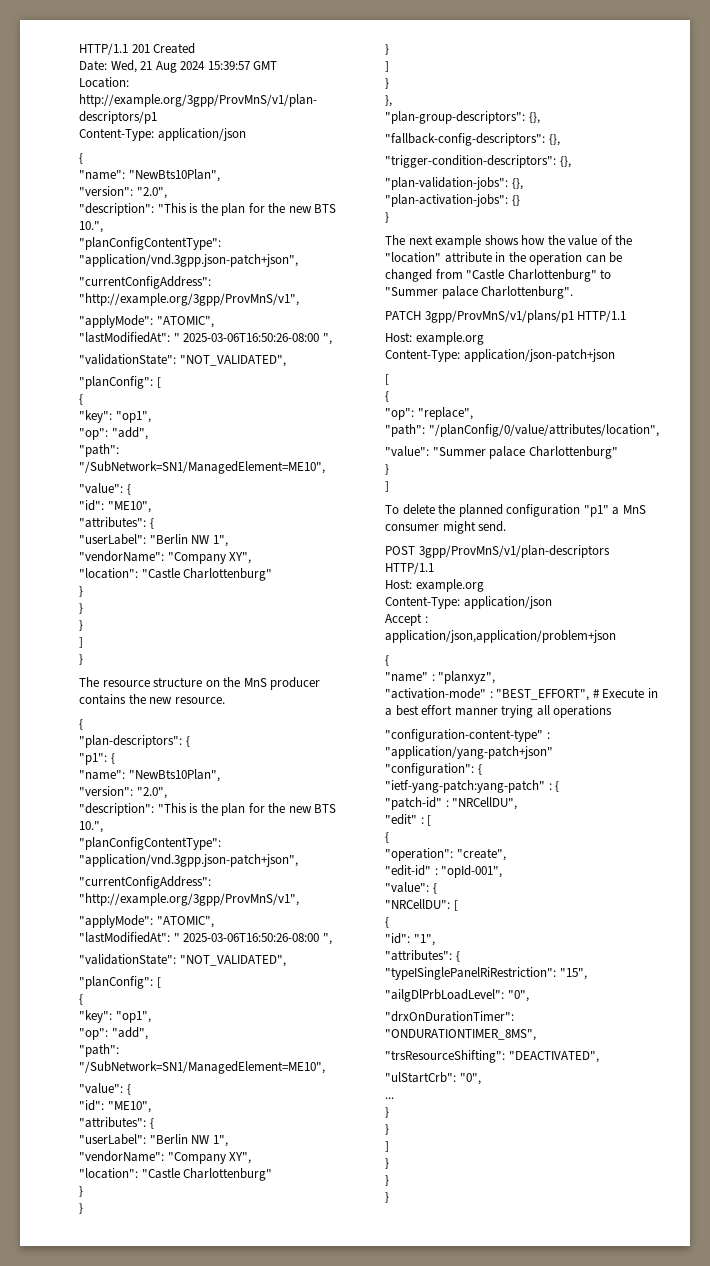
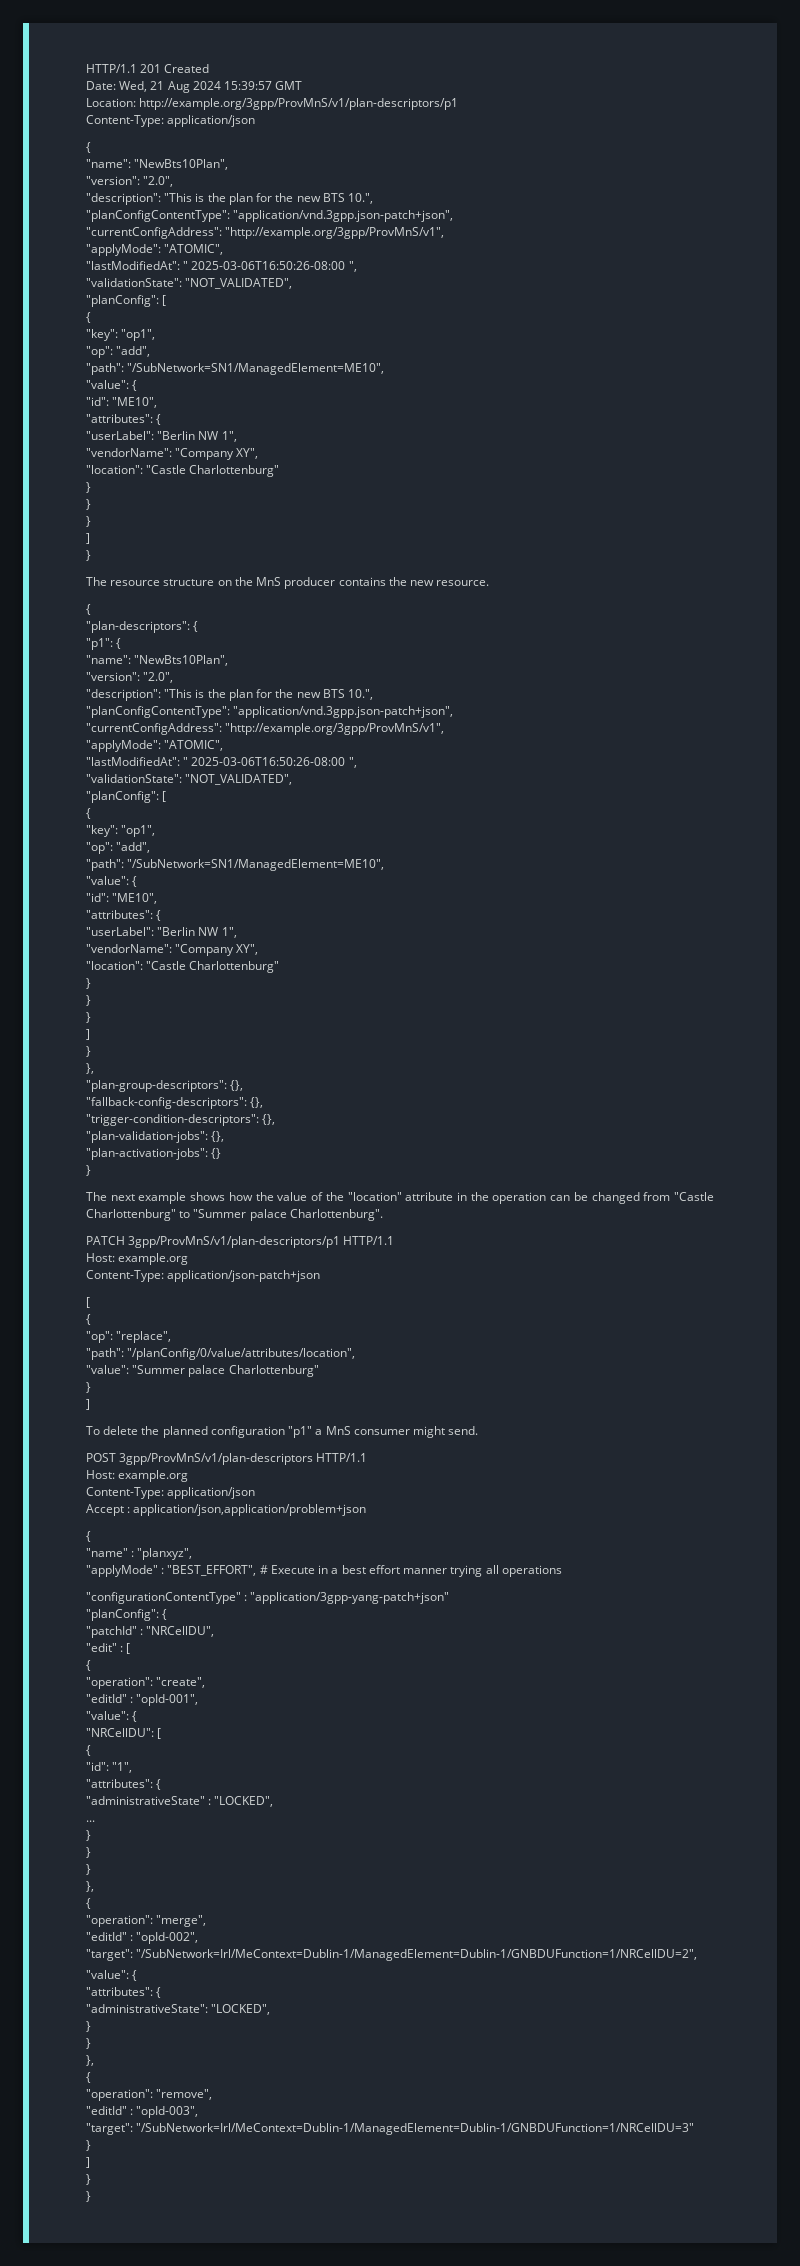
[424,310,574,323] 3gpp/ProvMnS/v1/plans/p1 -> [128,1236,341,1248] 3gpp/ProvMnS/v1/plan-descriptors/p1
[385,688,486,699] "activation-mode" -> [86,1565,158,1577] "applyMode"
[385,729,550,742] [385,746,553,759] [385,763,482,776] [385,780,560,793] [385,797,442,810] "configuration-content-type" : "application/yang-patch+json" // "configuration": { // "ietf-yang-patch:yang-patch" : { // "patch-id" -> [86,1592,450,1604] [86,1609,168,1621] [86,1626,137,1638] "configurationContentType" : "application/3gpp-yang-patch+json" // "planConfig": { // "patchId"
[385,865,431,876] "edit-id" -> [86,1694,127,1703] "editId"
[385,967,587,980] [385,989,529,1002] [385,1011,514,1022] [385,1029,536,1041] [385,1050,599,1063] [385,1072,481,1085] [385,1097,394,1099] [385,1107,389,1118] "typeISinglePanelRiRestriction": "15", // "ailgDlPrbLoadLevel": "0", // "drxOnDurationTimer": "ONDURATIONTIMER_8MS", // "trsResourceShifting": "DEACTIVATED", // "ulStartCrb": "0", // ... // } -> [86,1796,274,1807] [86,1820,95,1822] [86,1830,91,1841] [86,1847,91,1858] [86,1864,91,1875] [86,1881,94,1892] [86,1898,91,1909] [86,1915,207,1927] [86,1932,199,1944] [86,1949,698,1961] [86,1970,138,1981] [86,1987,162,1998] [86,2004,271,2015] [86,2021,91,2032] [86,2038,91,2049] [86,2055,94,2066] [86,2072,91,2083] [86,2089,213,2101] [86,2106,199,2118] [86,2123,695,2135] "administrativeState" : "LOCKED", // ... // } // } // } // }, // { // "operation": "merge", // "editId" : "opId-002", // "target": "/SubNetwork=Irl/MeContext=Dublin-1/ManagedElement=Dublin-1/GNBDUFunction=1/NRCellDU=2", // "value": { // "attributes": { // "administrativeState": "LOCKED", // } // } // }, // { // "operation": "remove", // "editId" : "opId-003", // "target": "/SubNetwork=Irl/MeContext=Dublin-1/ManagedElement=Dublin-1/GNBDUFunction=1/NRCellDU=3"
[385,1192,389,1203] // } -> (91, 2196) none

